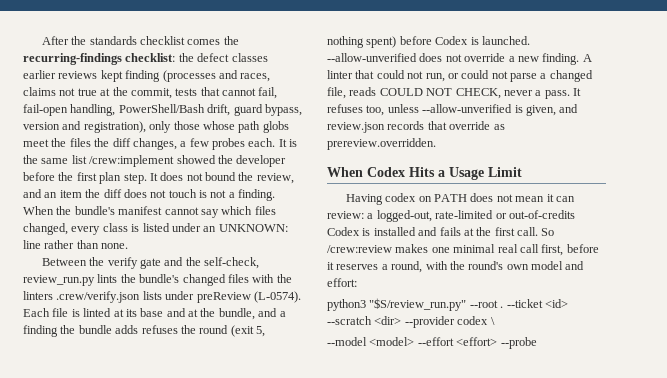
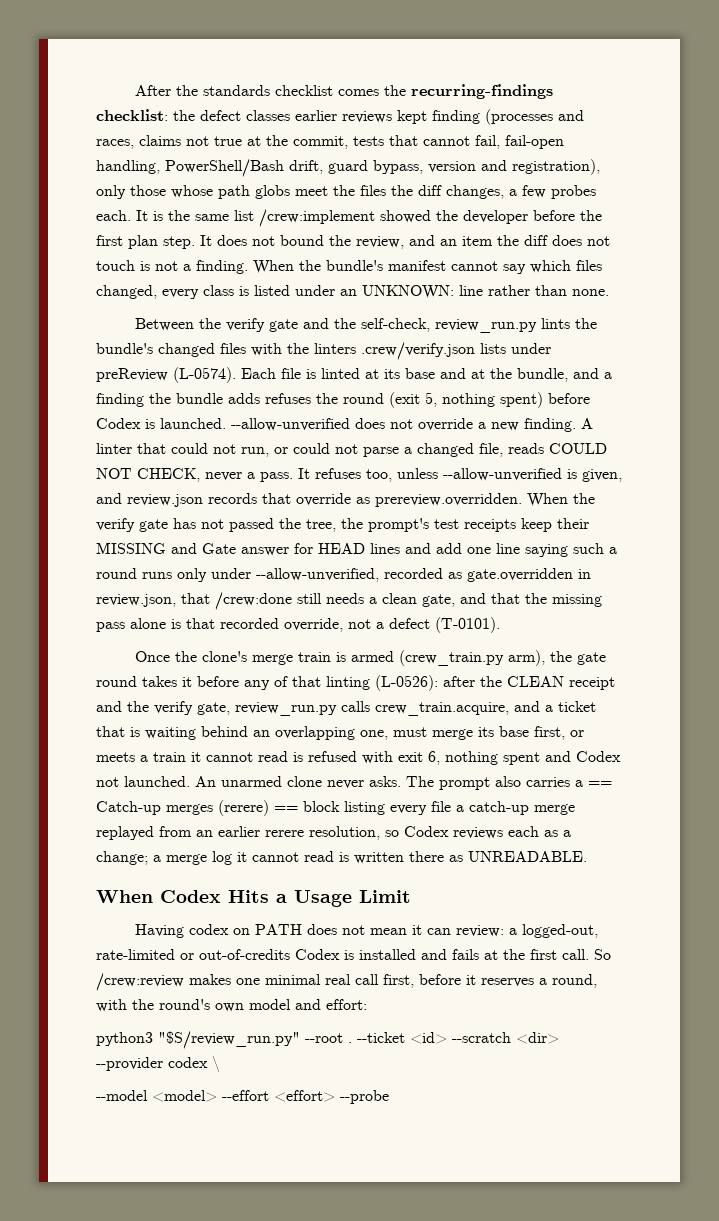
(436, 144) none -> [527,493,595,507] [96,518,589,532] [96,542,617,557] [96,568,591,582] [96,592,602,610] [96,617,500,633] [135,650,607,666] [96,675,615,691] [96,701,596,716] [96,726,584,740] [96,751,621,765] [96,776,612,790] [96,800,575,816] [96,826,571,840] [96,851,587,865] When the verify gate has not passed the tree, the prompt's test receipts keep their MISSING and Gate answer for HEAD lines and add one line saying such a round runs only under --allow-unverified, recorded as gate.overridden in review.json, that /crew:done still needs a clean gate, and that the missing pass alone is that recorded override, not a defect (T-0101). // Once the clone's merge train is armed (crew_train.py arm), the gate round takes it before any of that linting (L-0526): after the CLEAN receipt and the verify gate, review_run.py calls crew_train.acquire, and a ticket that is waiting behind an overlapping one, must merge its base first, or meets a train it cannot read is refused with exit 6, nothing spent and Codex not launched. An unarmed clone never asks. The prompt also carries a == Catch-up merges (rerere) == block listing every file a catch-up merge replayed from an earlier rerere resolution, so Codex reviews each as a change; a merge log it cannot read is written there as UNREADABLE.

